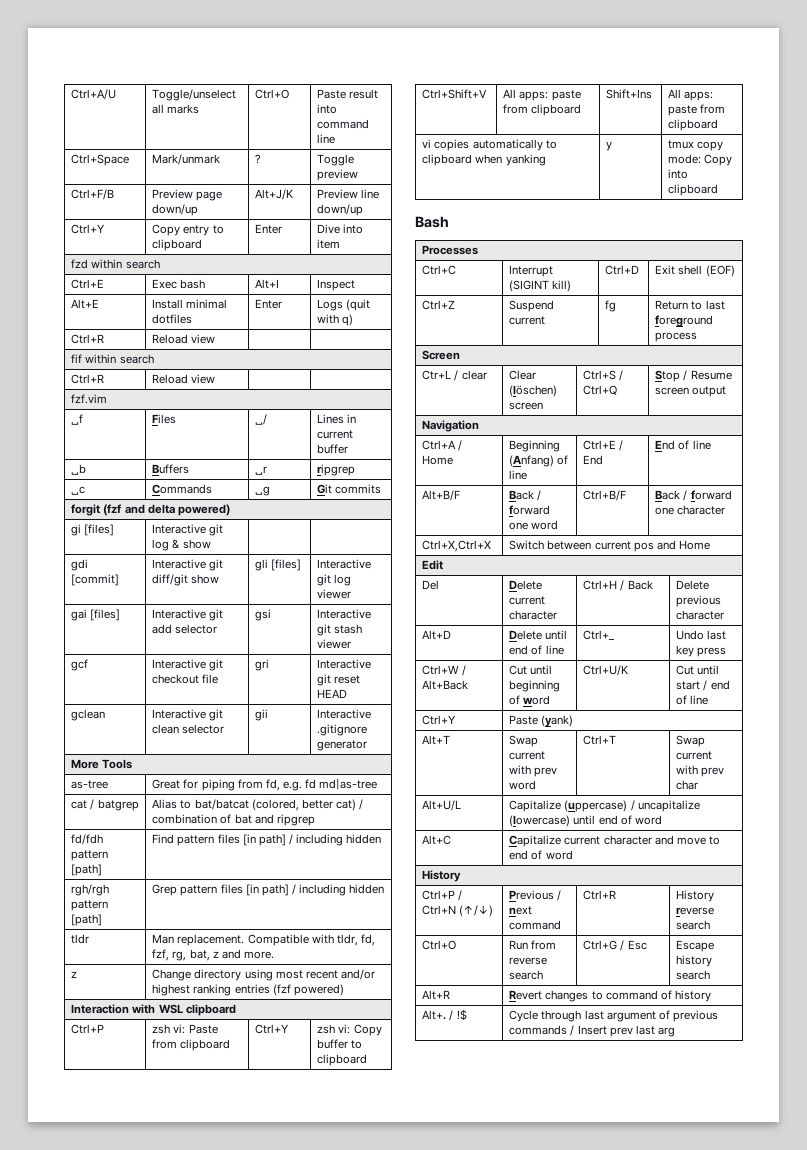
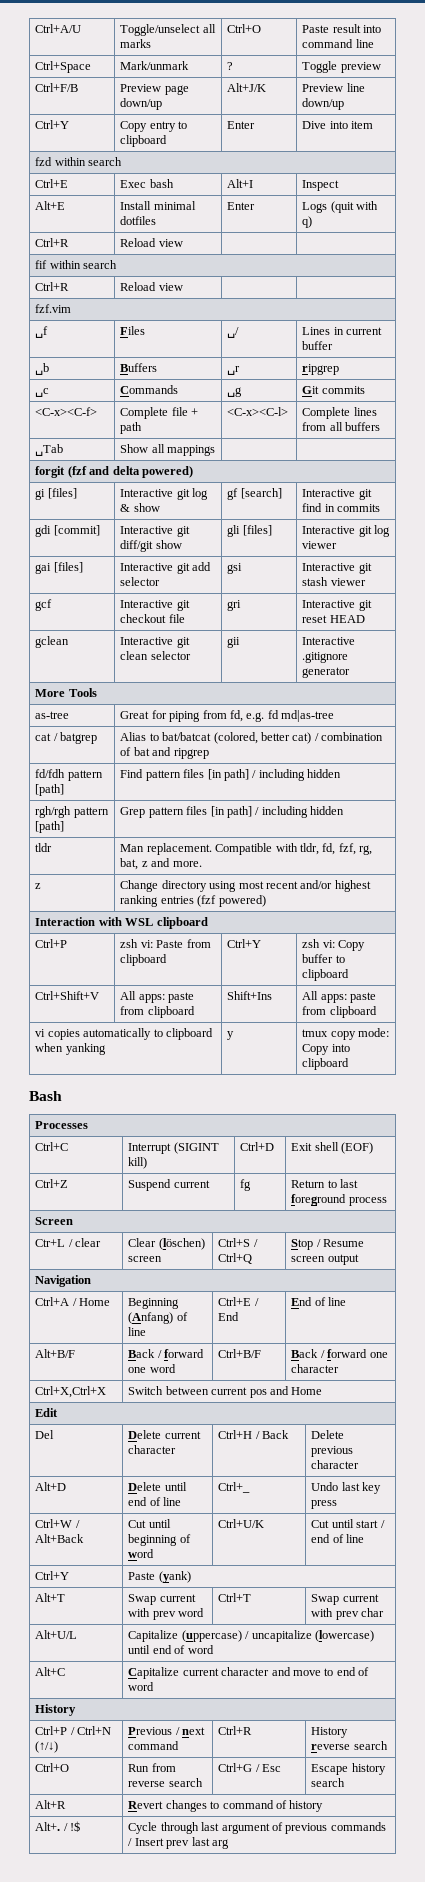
(382, 489) none -> [35,407,98,416] [120,407,199,419] [120,422,143,434] [227,407,289,416] [302,407,377,419] [302,422,381,431] [35,444,64,456] [120,444,216,456] // <C-x><C-f> | Complete file + path | <C-x><C-l> | Complete lines from all buffers // ␣Tab | Show all mappings | |
(211, 544) | -> [227,488,282,500] [302,489,372,500] [302,503,381,512] gf [search] | Interactive git find in commits

